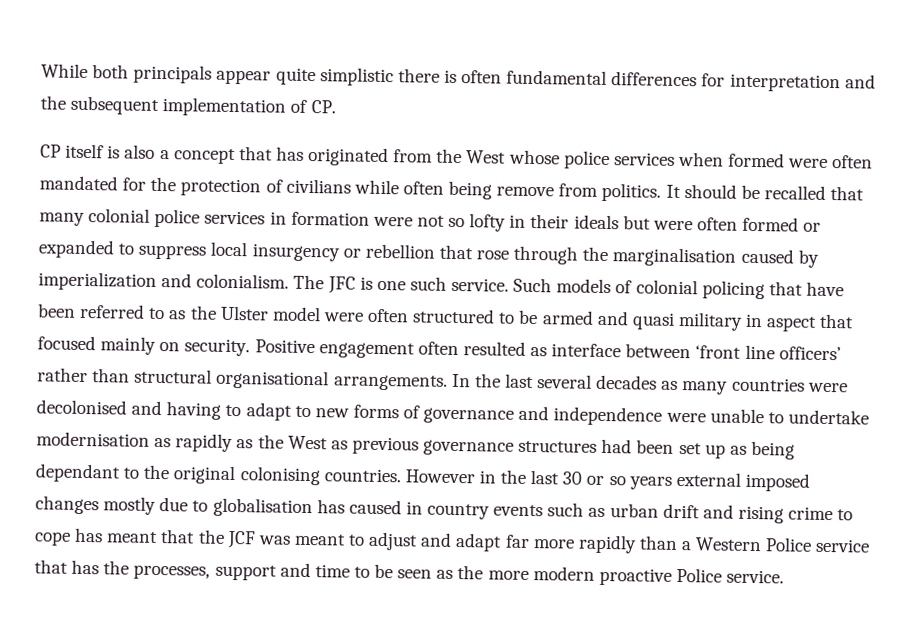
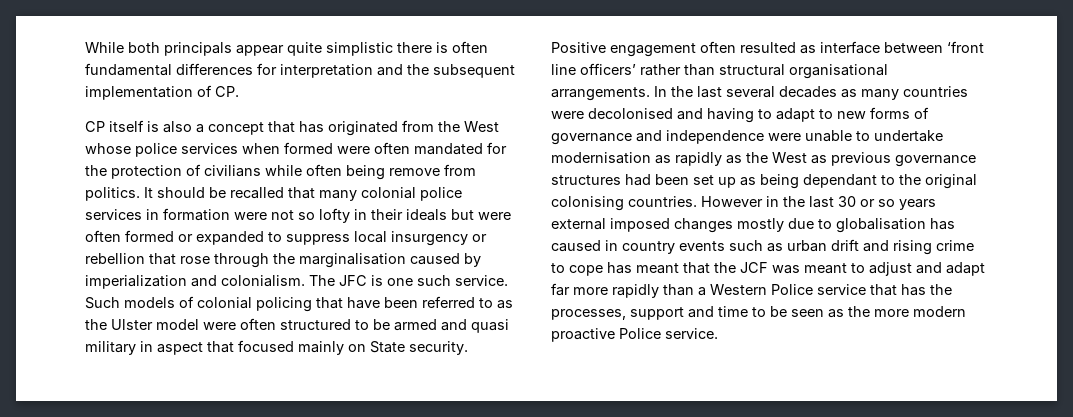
(181, 347) none -> [370,341,405,353] State

